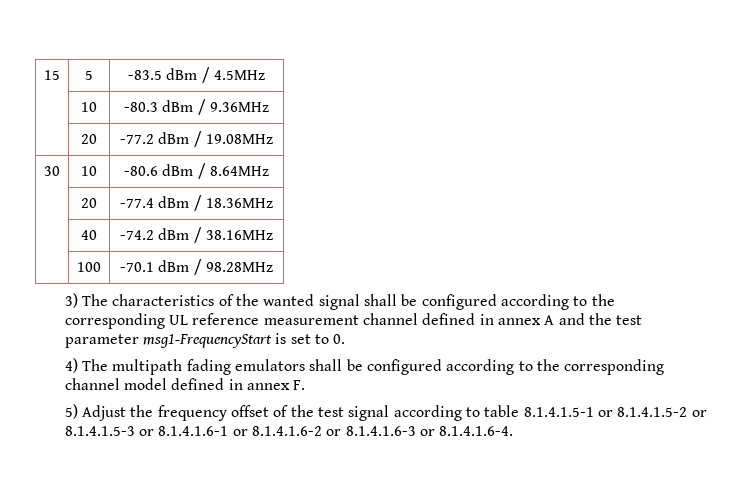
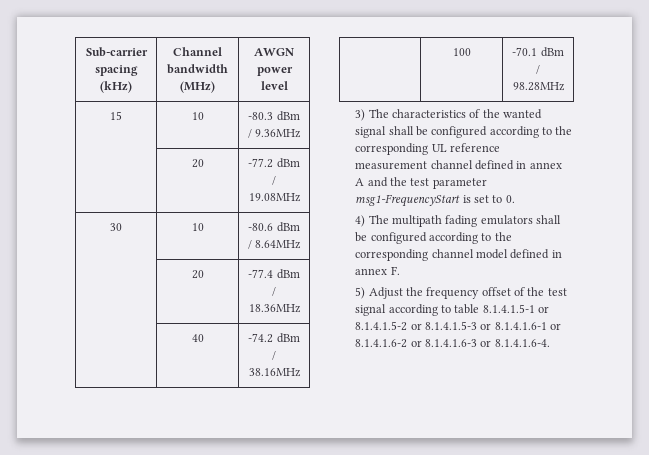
[44,70,60,80] [85,70,93,80] [128,67,265,83] 15 | 5 | -83.5 dBm / 4.5MHz // -> [85,47,148,57] [94,65,138,76] [100,81,132,93] [173,47,222,56] [167,64,228,74] [180,81,215,93] [254,48,294,56] [256,67,293,76] [260,81,288,90] [110,111,122,120] Sub-carrier spacing (kHz) | Channel bandwidth (MHz) | AWGN power level // 15

